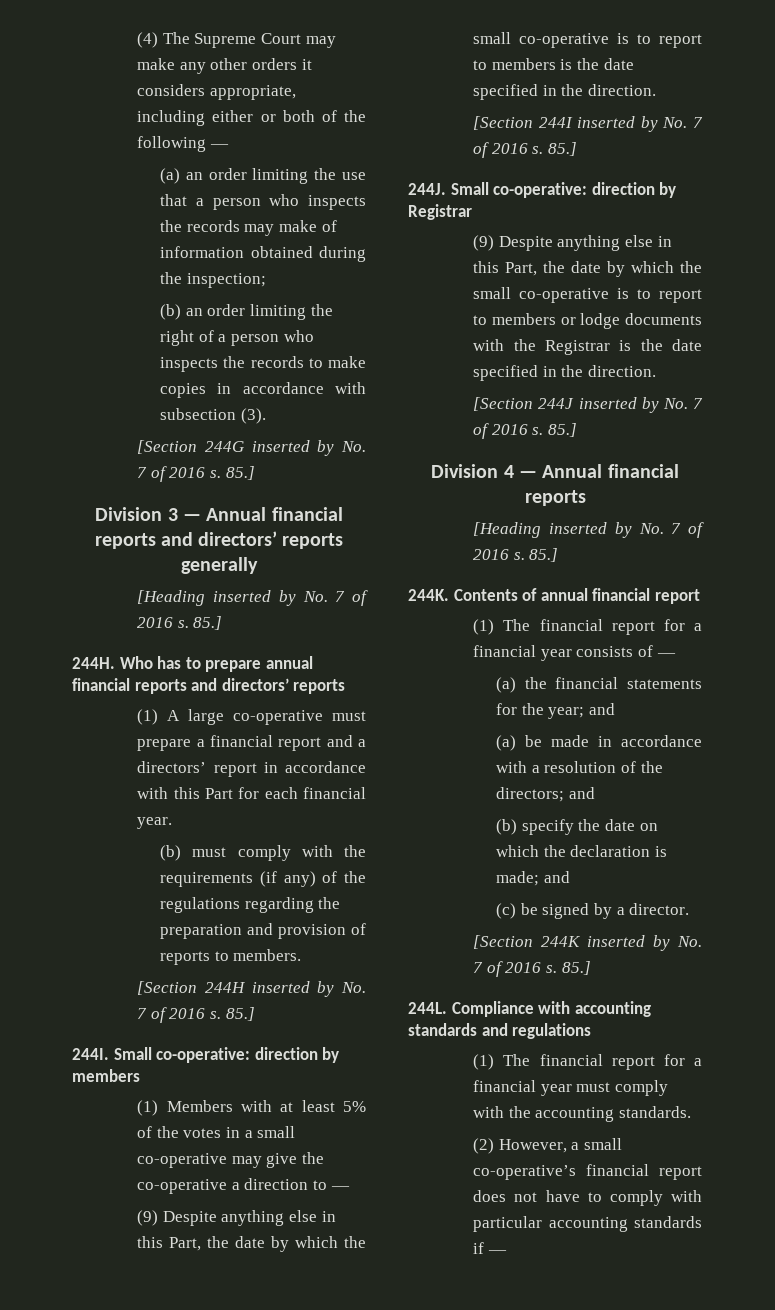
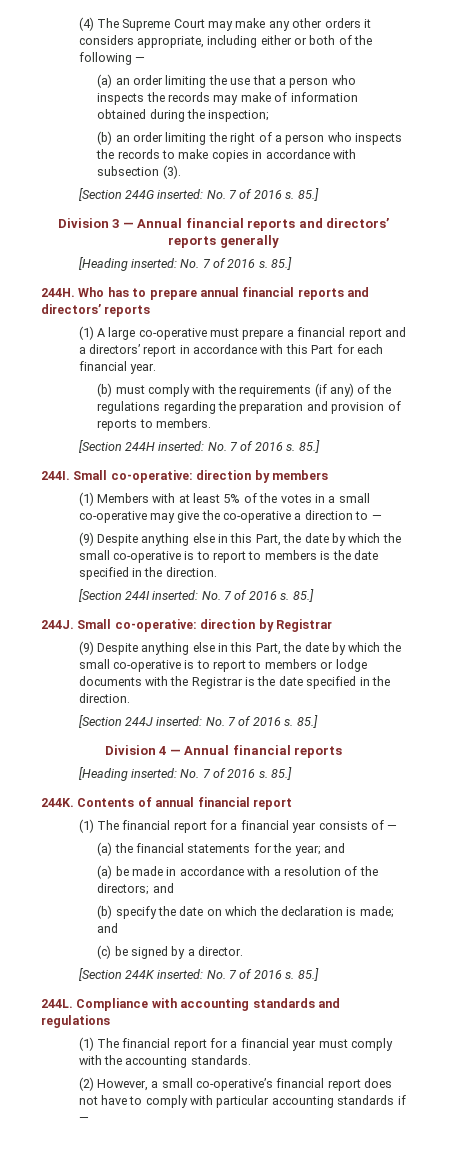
[251,440,335,456] inserted by -> [157,189,204,199] inserted:
[213,590,296,606] inserted by -> [130,258,177,268] inserted:
[251,981,335,997] inserted by -> [158,441,205,451] inserted:
[577,116,658,132] inserted by -> [152,590,199,600] inserted:
[578,397,659,413] inserted by -> [156,716,203,726] inserted:
[549,522,632,538] inserted by -> [130,768,177,778] inserted:
[587,935,671,951] inserted by -> [157,969,204,979] inserted:

